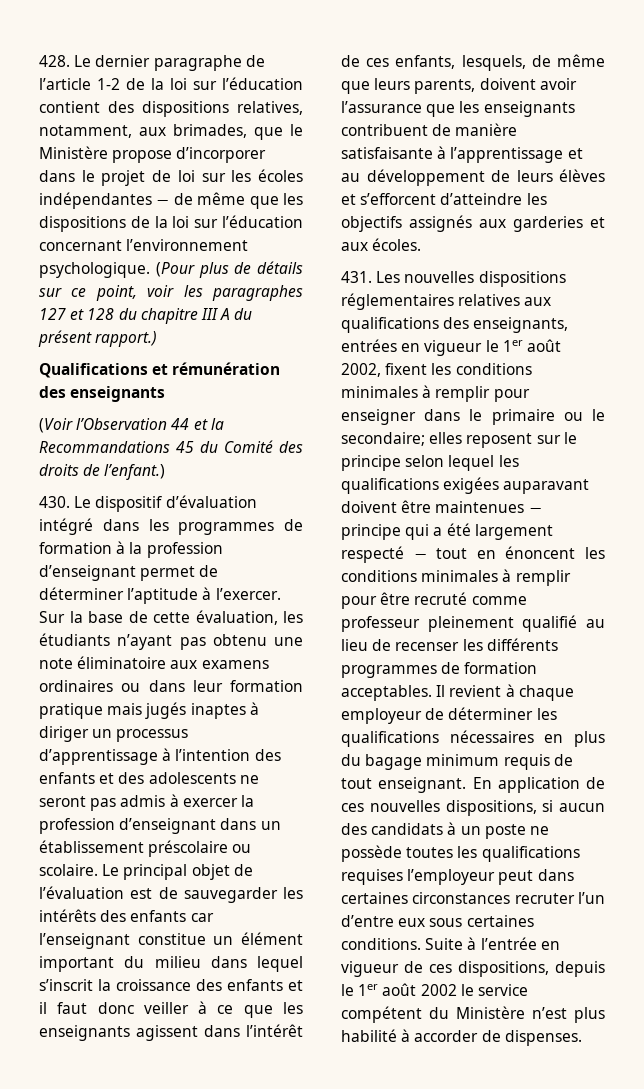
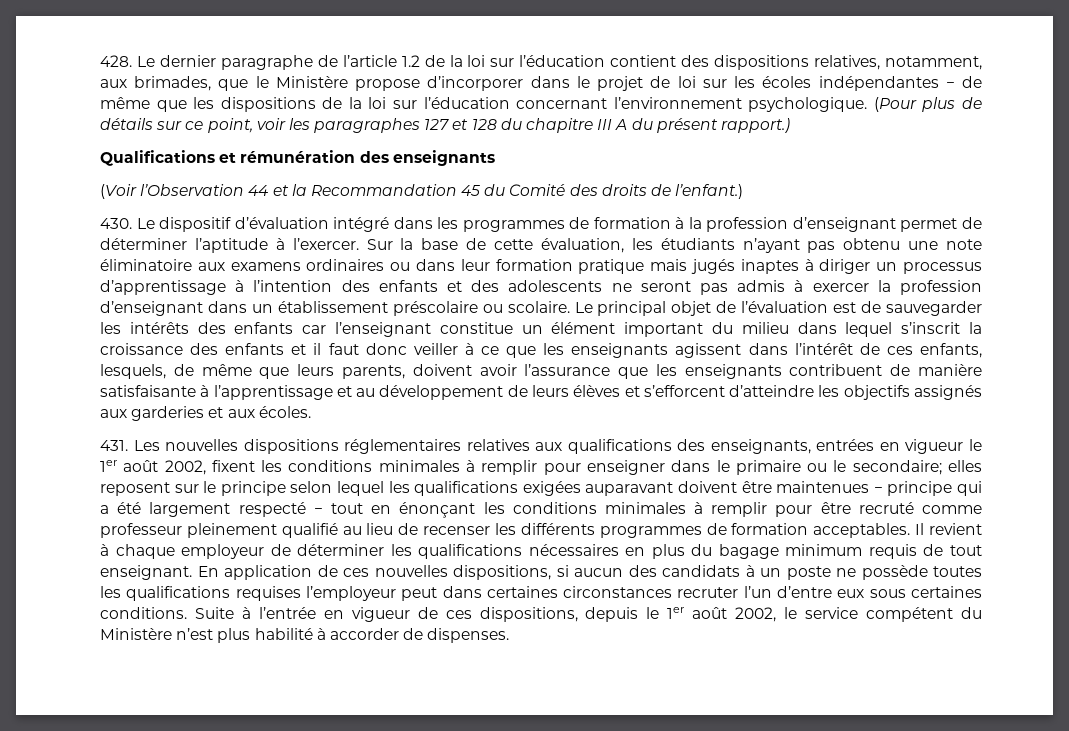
[97,78,120,90] 1-2 -> [401,55,420,67] 1.2
[39,441,170,453] Recommandations -> [310,184,457,196] Recommandation
[505,546,576,559] énoncent -> [399,502,476,518] énonçant
[420,984,457,996] 2002 -> [735,607,777,622] 2002,

